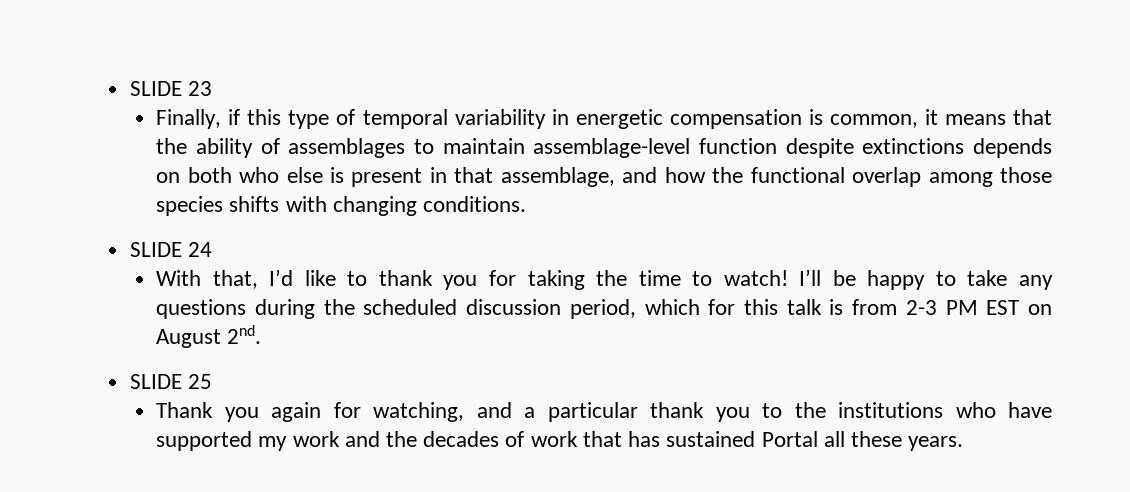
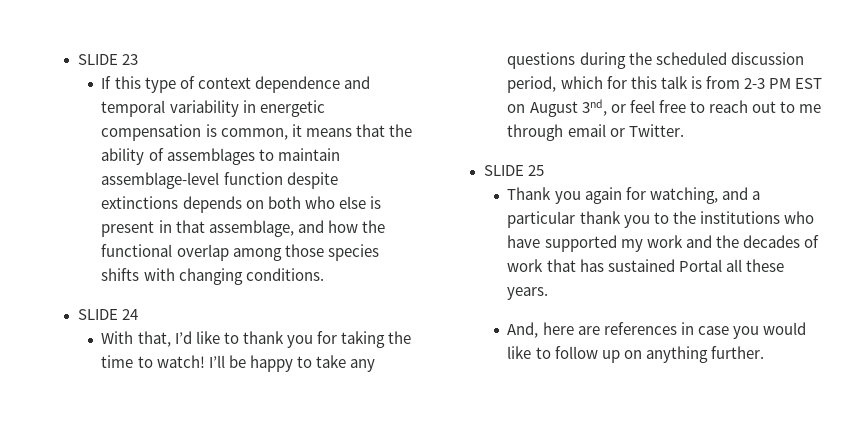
[156,109,241,129] Finally, if -> [101,76,112,89] If
(356, 117) none -> [197,76,370,93] context dependence and
[227,325,262,344] 2nd. -> [581,99,821,116] [507,124,684,141] 3nd, or feel free to reach out to me through email or Twitter.
(964, 443) none -> [507,322,806,339] [507,346,764,363] // And, here are references in case you would like to follow up on anything further.

